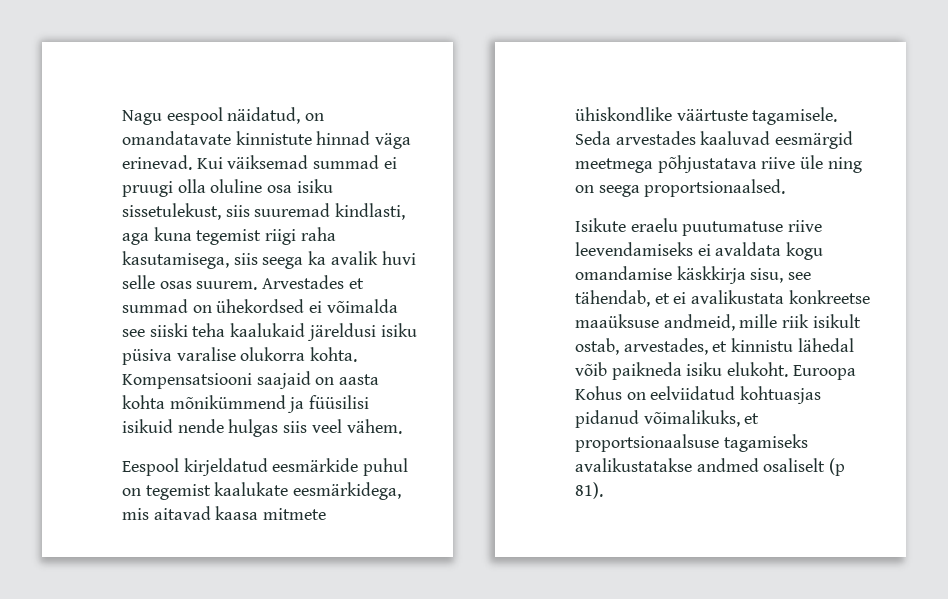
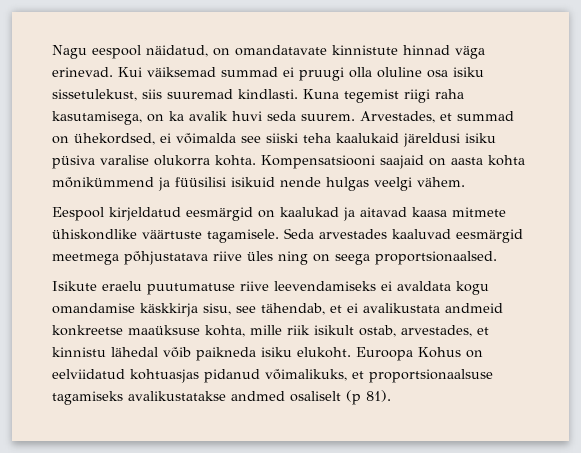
[335,203,406,220] [122,227,192,245] kindlasti, aga kuna -> [238,89,339,99] kindlasti. Kuna
[233,253,304,269] siis seega -> [147,114,164,122] on
[122,275,345,290] selle osas suurem. Arvestades -> [267,111,435,123] seda suurem. Arvestades,
[216,299,305,313] ühekordsed -> [74,133,155,145] ühekordsed,
[283,419,342,433] siis veel -> [374,177,412,191] veelgi
[272,458,409,476] [122,482,402,500] [122,508,149,520] eesmärkide puhul on tegemist kaalukate eesmärkidega, mis -> [186,207,355,221] eesmärgid on kaalukad ja
[800,155,824,169] üle -> [247,251,273,261] üles
(785, 297) none -> [445,303,503,313] andmeid
[663,314,735,331] andmeid, -> [205,325,245,337] kohta,

